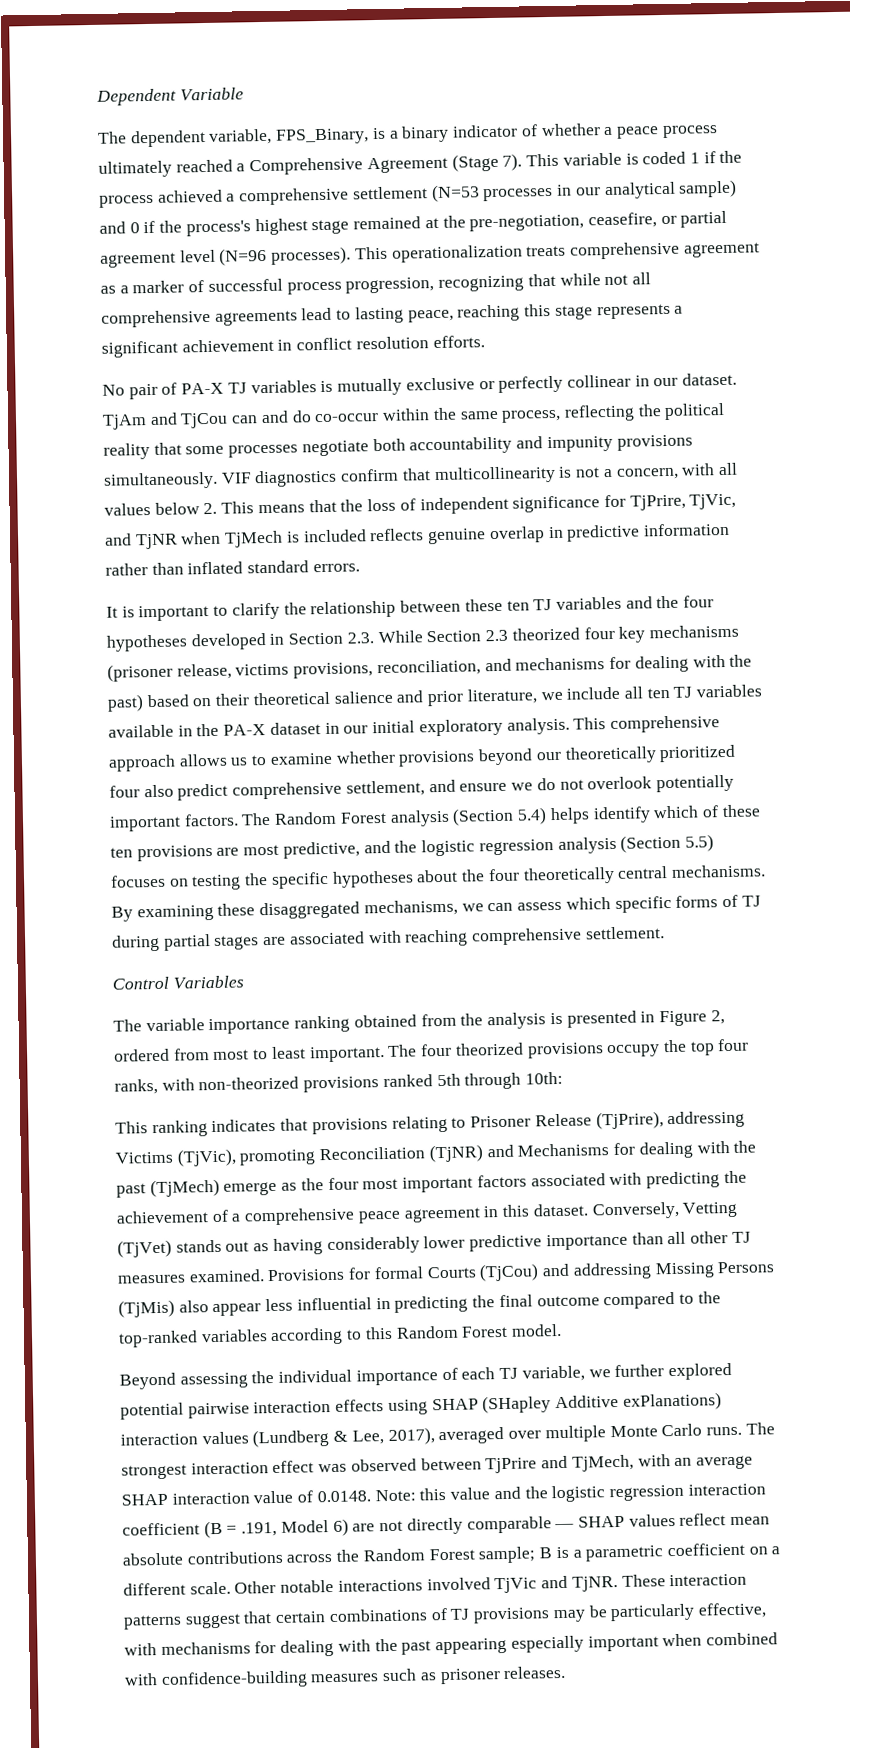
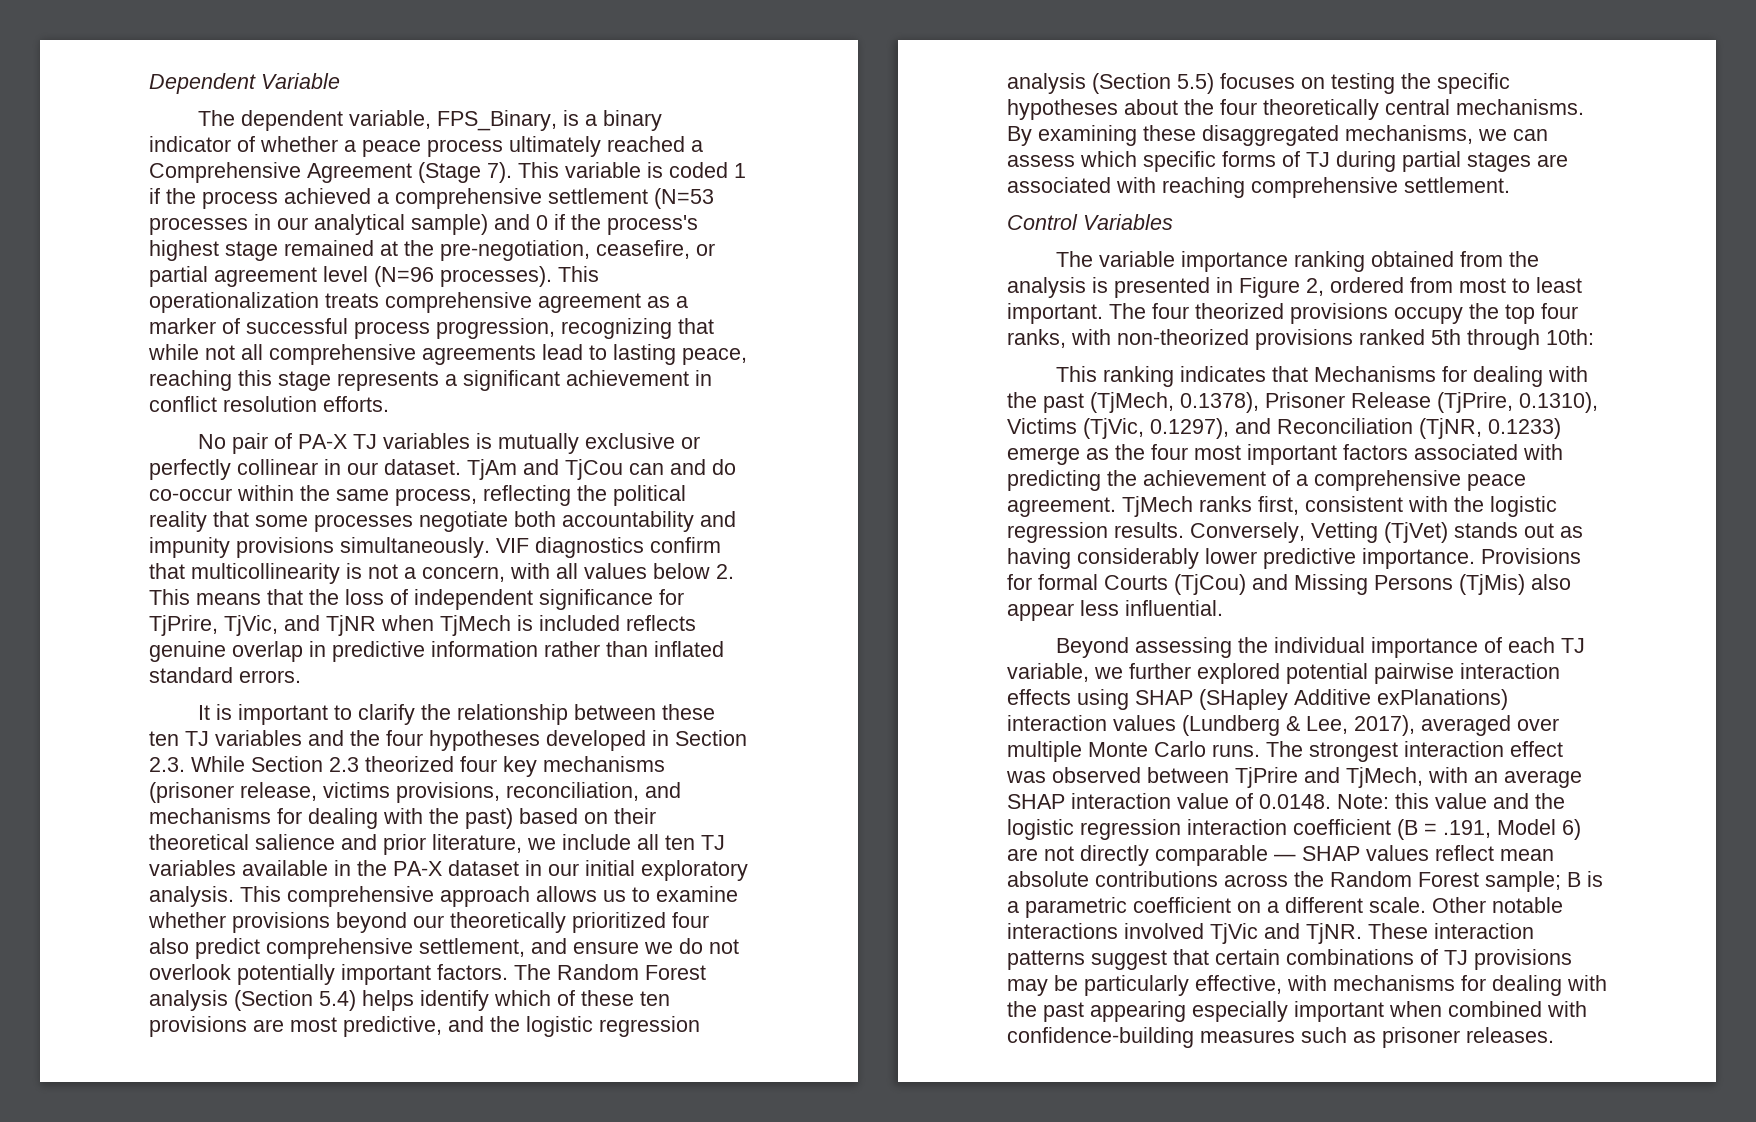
[311,1110,746,1135] [115,1144,514,1167] provisions relating to Prisoner Release (TjPrire), addressing Victims (TjVic), promoting Reconciliation (TjNR) and -> (1308, 374) none
[149,1178,220,1198] (TjMech) -> [1090,392,1598,413] [1007,418,1561,439] (TjMech, 0.1378), Prisoner Release (TjPrire, 0.1310), Victims (TjVic, 0.1297), and Reconciliation (TjNR, 0.1233)
[403,1203,588,1223] agreement in this dataset. -> [1007,496,1557,517] [1007,522,1184,543] agreement. TjMech ranks first, consistent with the logistic regression results.
[545,1231,751,1251] [117,1269,265,1284] importance than all other TJ measures examined. -> [1362,548,1475,569] importance.
[572,1262,652,1280] addressing -> (1288, 582) none
[296,1291,721,1313] [118,1323,563,1348] influential in predicting the final outcome compared to the top-ranked variables according to this Random Forest model. -> [1125,600,1223,616] influential.

